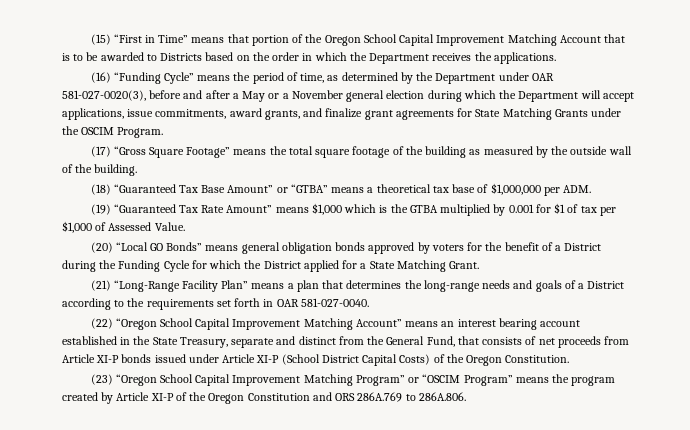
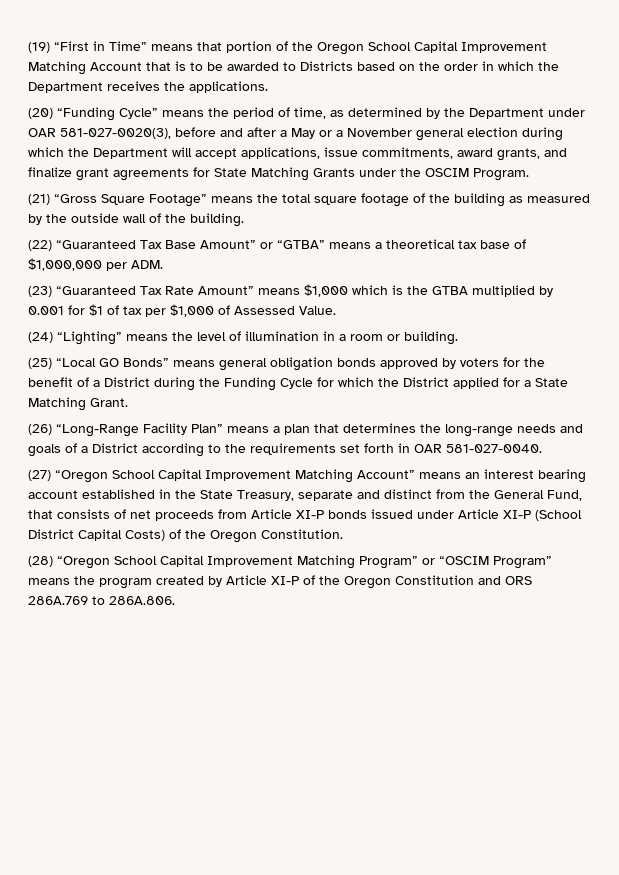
[90,34,111,45] (15) -> [28,42,50,53] (19)
[90,72,111,83] (16) -> [28,108,53,119] (20)
[90,146,111,157] (17) -> [28,194,50,205] (21)
[90,184,111,195] (18) -> [28,240,52,251] (22)
[90,204,111,215] (19) -> [28,286,52,297] (23)
[90,242,113,253] (20) -> [28,331,458,345] [28,358,52,369] (24) “Lighting” means the level of illumination in a room or building. // (25)
[90,280,111,291] (21) -> [28,424,52,435] (26)
[90,318,113,329] (22) -> [28,470,51,481] (27)
[90,374,113,385] (23) -> [28,556,53,567] (28)

